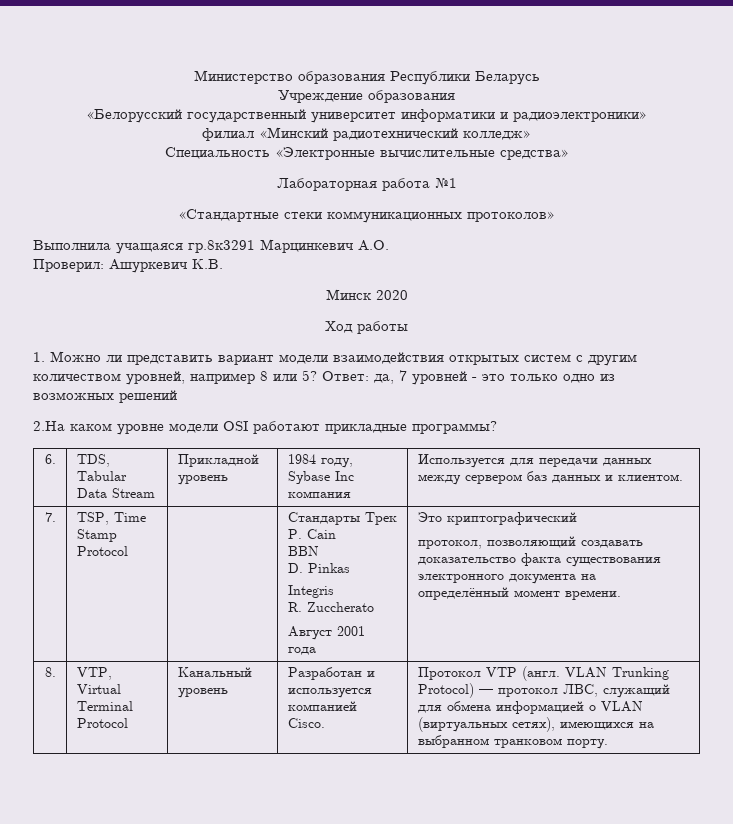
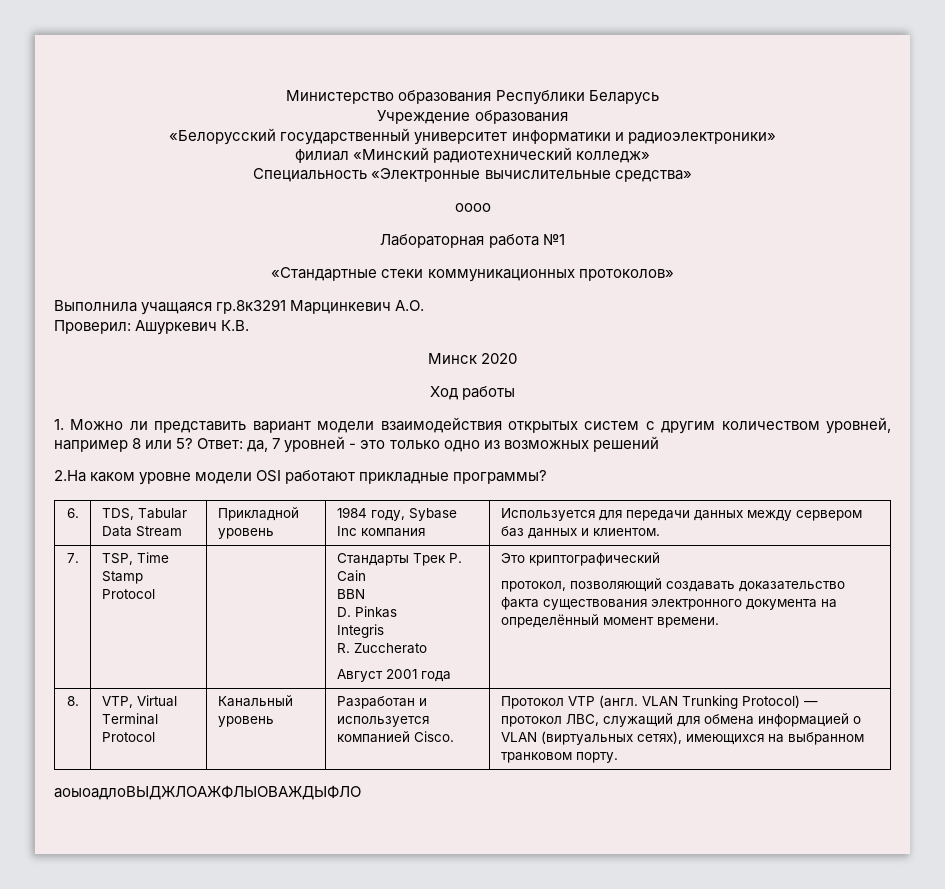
(569, 154) none -> [454,203,491,212] // оооо
(608, 744) none -> [54,785,361,800] // аоыоадлоВЫДЖЛОАЖФЛЫОВАЖДЫФЛО

